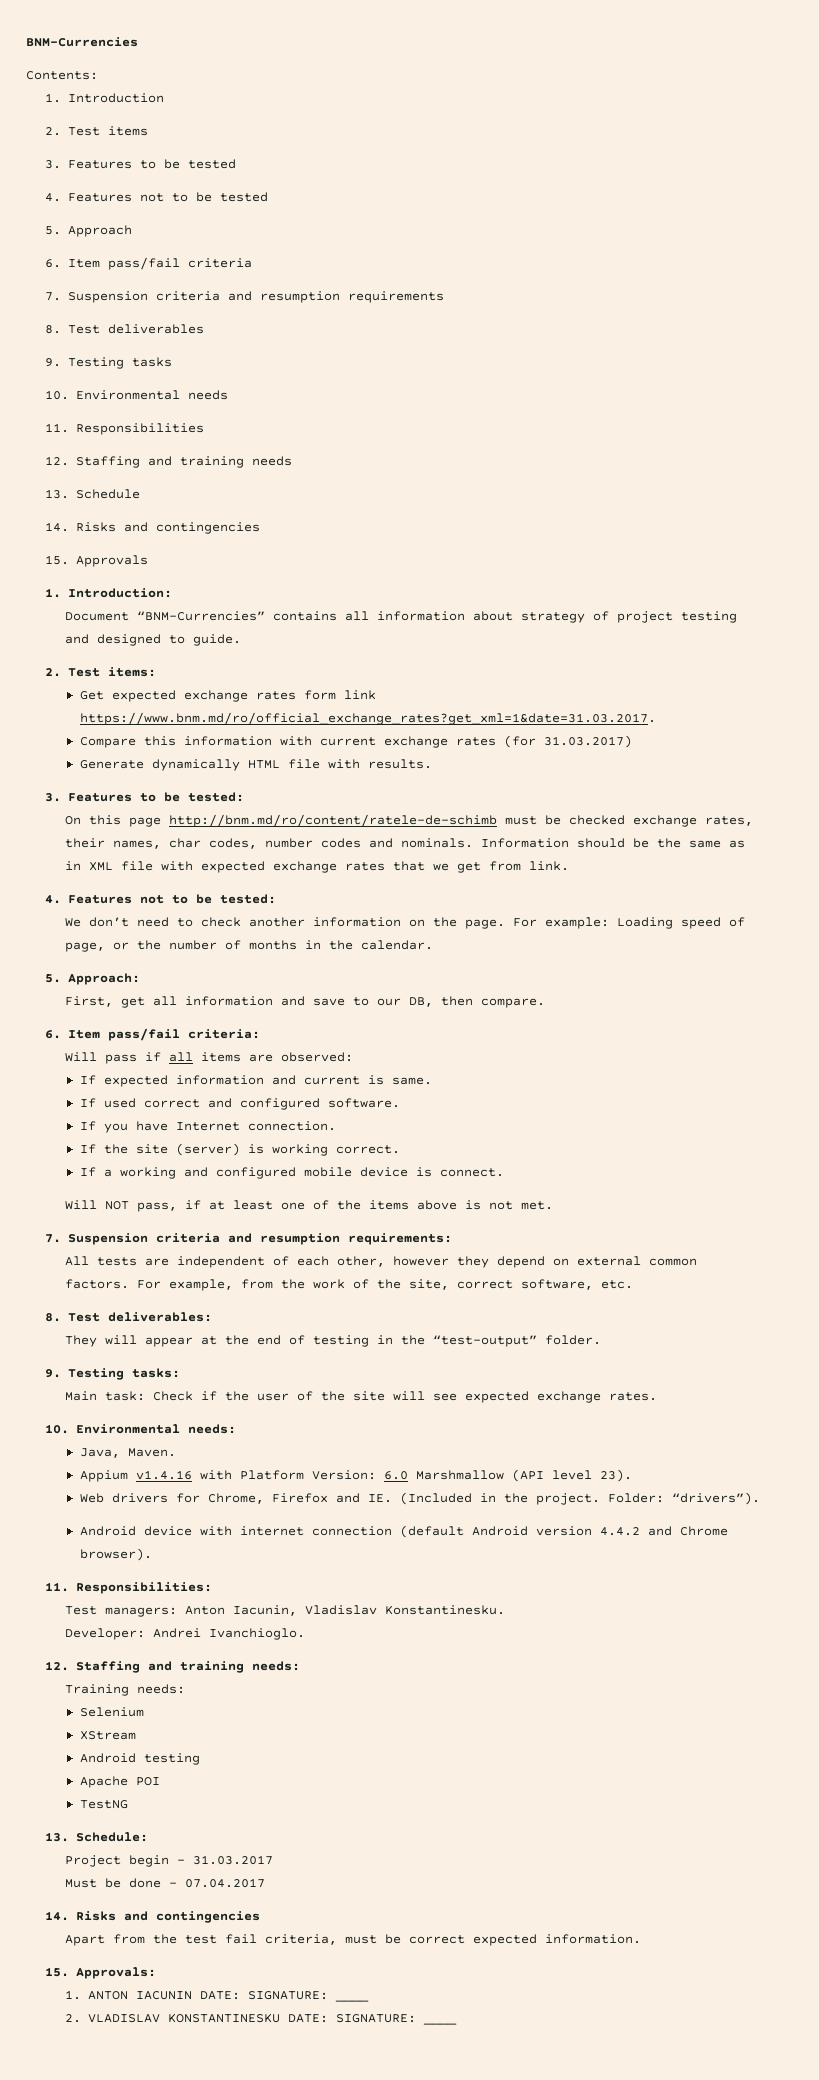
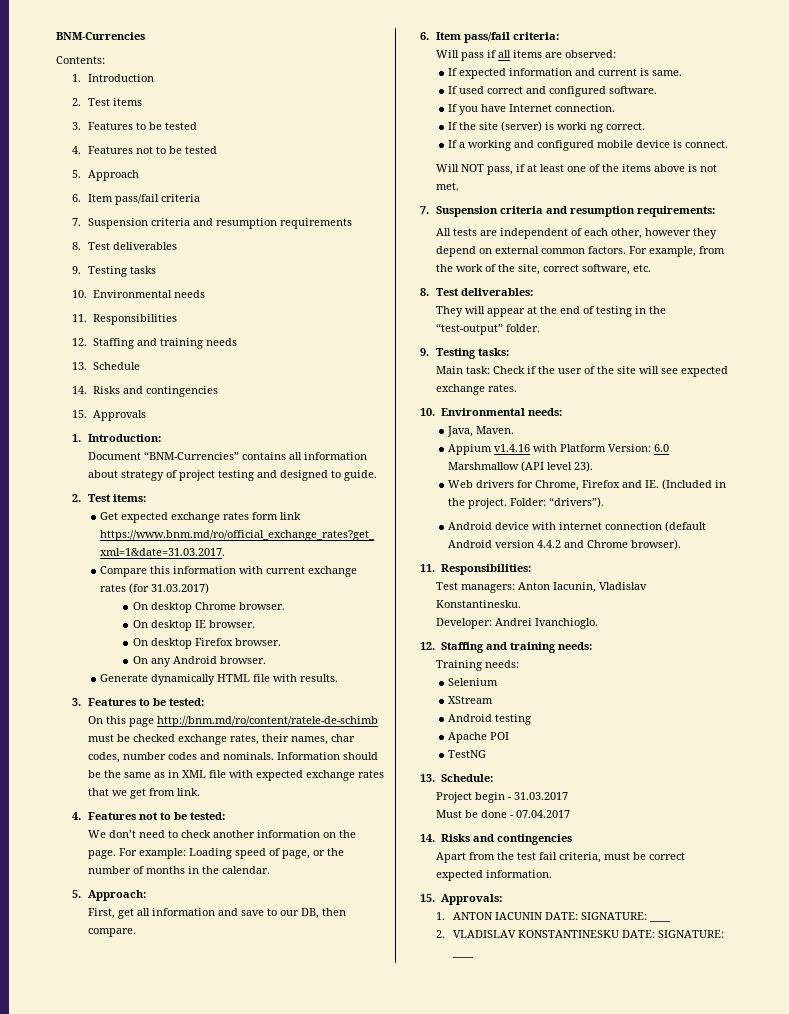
(632, 741) none -> [132,602,285,613] [132,620,255,631] [132,638,281,649] [132,656,266,667] // On desktop Chrome browser. // On desktop IE browser. // On desktop Firefox browser. // On any Android browser.
[271,1144,328,1156] working -> [557,122,604,133] worki ng

